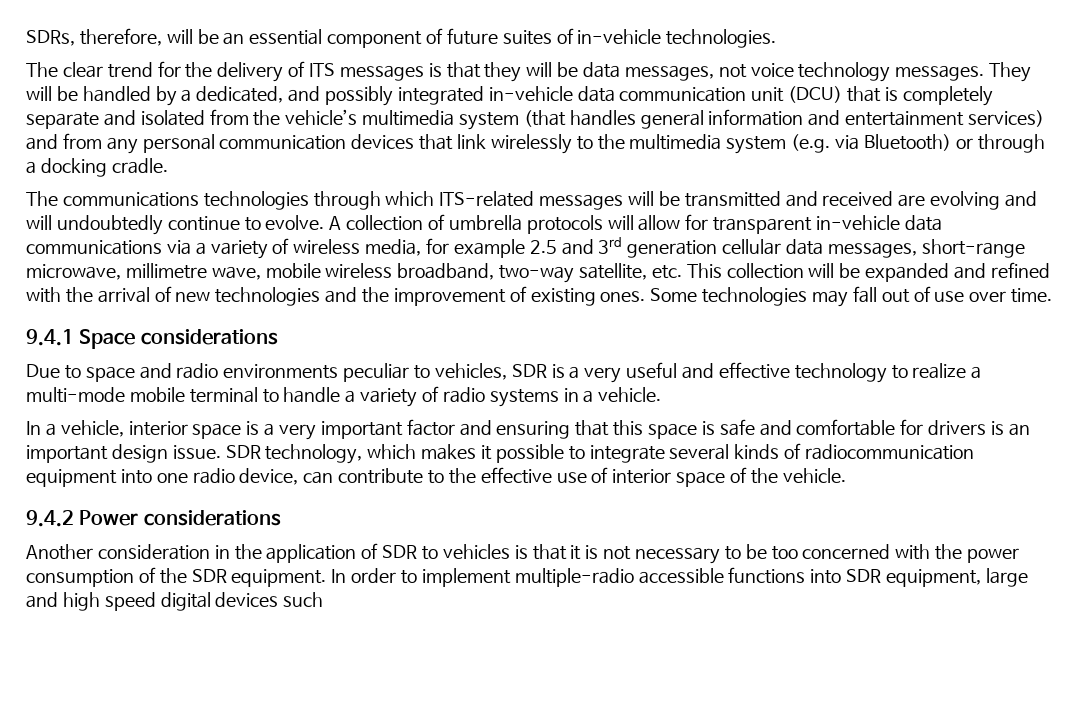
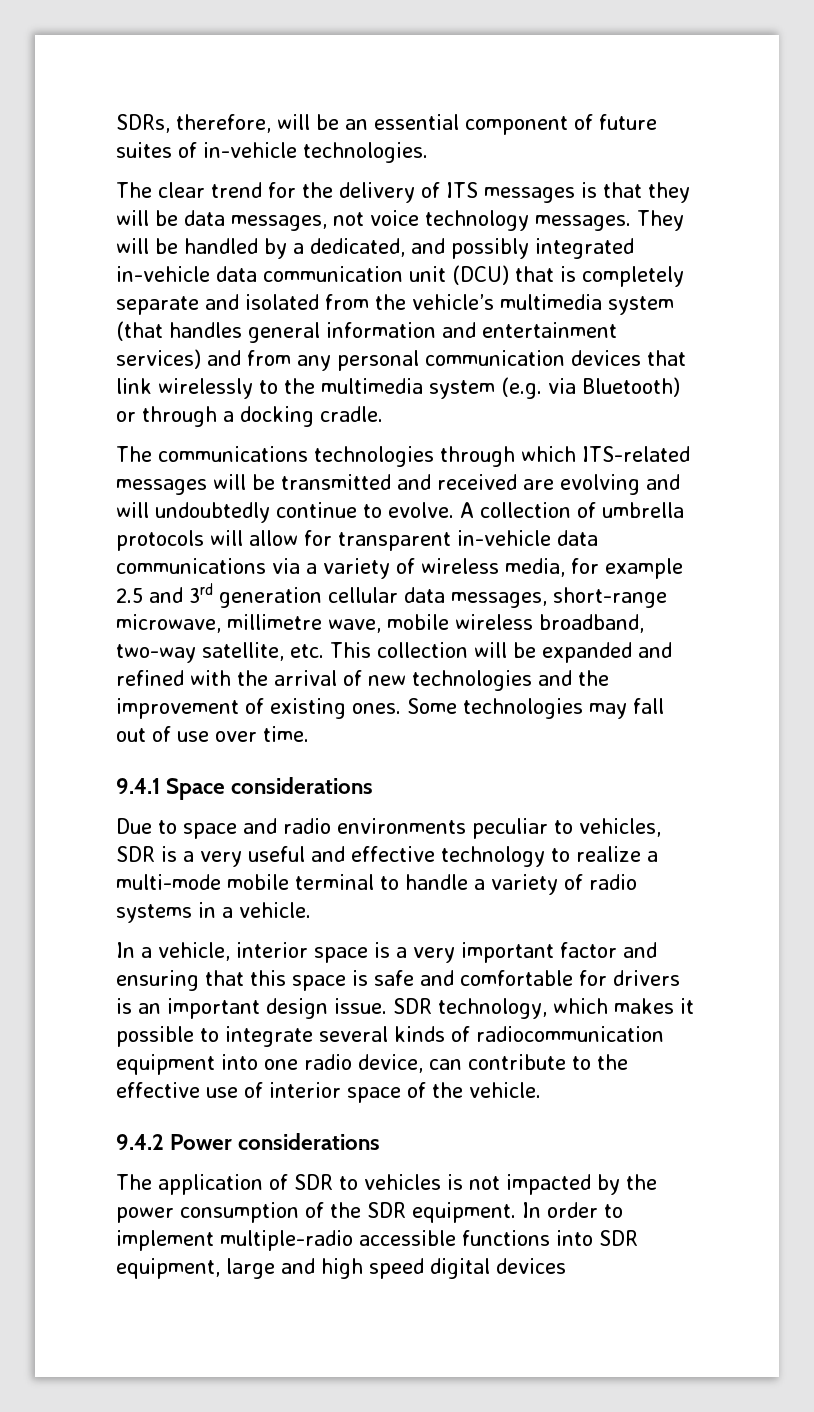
[26,544,262,560] Another consideration in the -> [116,1174,152,1190] The
[532,544,931,564] that it is not necessary to be too concerned with -> [469,1174,620,1195] not impacted by
[283,592,324,607] such -> (566, 1266) none

